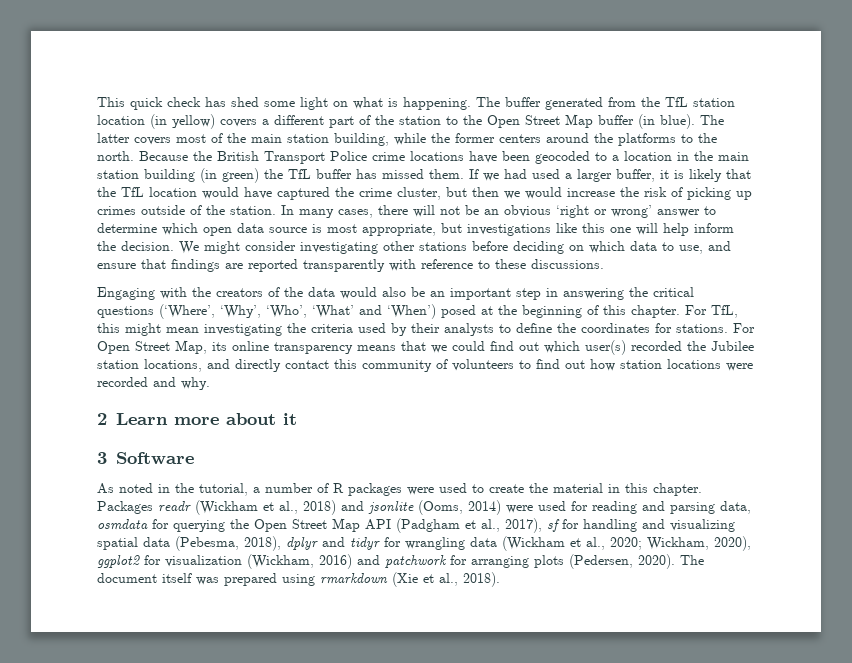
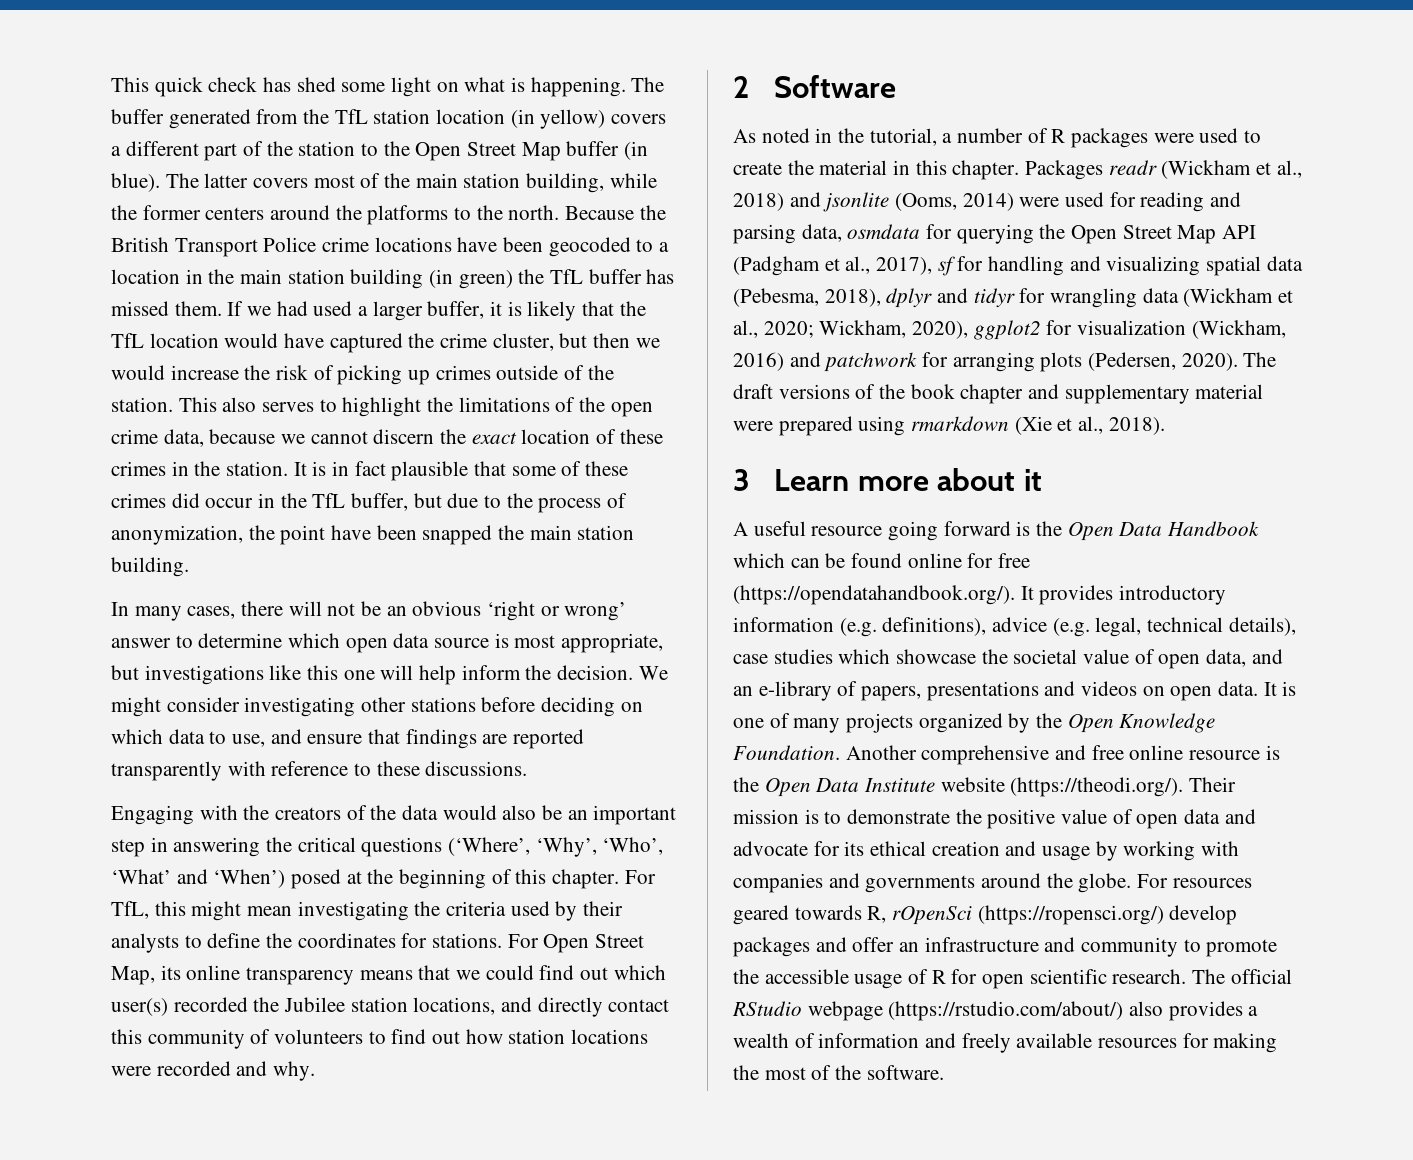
(276, 210) none -> [178,397,653,417] [111,429,663,447] [111,461,629,481] [111,493,628,513] [111,525,635,545] [111,557,189,577] This also serves to highlight the limitations of the open crime data, because we cannot discern the exact location of these crimes in the station. It is in fact plausible that some of these crimes did occur in the TfL buffer, but due to the process of anonymization, the point have been snapped the main station building. //
[116,413,298,425] [97,452,107,464] Learn more about it // 3 -> (749, 87) none
[97,573,219,585] document itself was -> [733,384,1264,404] [733,421,773,431] draft versions of the book chapter and supplementary material were
(500, 579) none -> [733,468,1042,491] [733,521,1260,541] [733,553,1031,568] [733,585,1227,605] [733,617,1296,637] [733,649,1283,669] [733,681,1297,701] [733,713,1216,733] [733,745,1280,765] [733,777,1237,797] [733,809,1256,829] [733,841,1240,861] [733,873,1252,893] [733,905,1238,925] [733,937,1278,957] [733,969,1292,989] [732,1001,1259,1021] [733,1033,1278,1053] [733,1065,944,1080] // 3 Learn more about it // A useful resource going forward is the Open Data Handbook which can be found online for free (https://opendatahandbook.org/). It provides introductory information (e.g. definitions), advice (e.g. legal, technical details), case studies which showcase the societal value of open data, and an e-library of papers, presentations and videos on open data. It is one of many projects organized by the Open Knowledge Foundation. Another comprehensive and free online resource is the Open Data Institute website (https://theodi.org/). Their mission is to demonstrate the positive value of open data and advocate for its ethical creation and usage by working with companies and governments around the globe. For resources geared towards R, rOpenSci (https://ropensci.org/) develop packages and offer an infrastructure and community to promote the accessible usage of R for open scientific research. The official RStudio webpage (https://rstudio.com/about/) also provides a wealth of information and freely available resources for making the most of the software.

